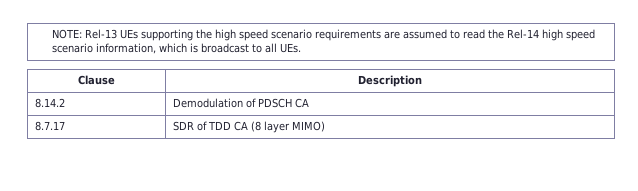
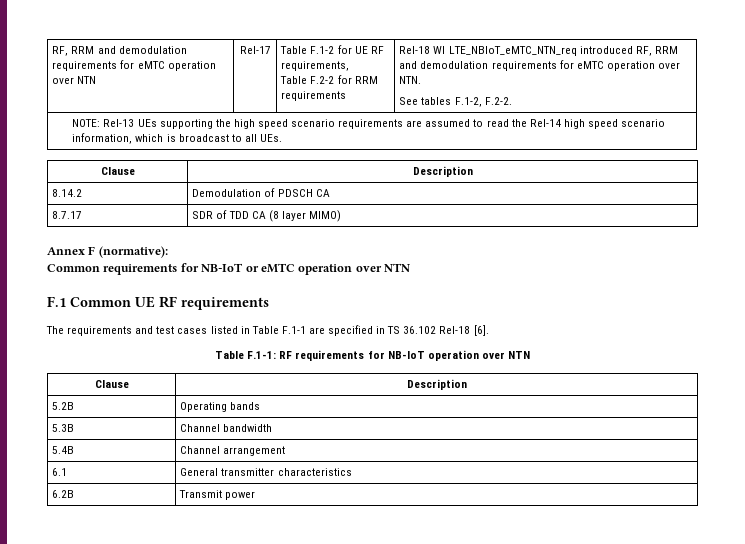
(52, 34) none -> [52,46,187,56] [52,60,216,71] [52,76,97,84] [239,46,271,54] [280,45,384,54] [281,61,350,71] [280,75,378,84] [281,91,347,101] [399,46,678,56] [399,60,681,71] [399,76,422,84] [399,97,512,107] RF, RRM and demodulation requirements for eMTC operation over NTN | Rel-17 | Table F.1-2 for UE RF requirements, // Table F.2-2 for RRM requirements | Rel-18 WI LTE_NBIoT_eMTC_NTN_req introduced RF, RRM and demodulation requirements for eMTC operation over NTN. // See tables F.1-2, F.2-2. //
(325, 126) none -> [47,246,168,258] [47,263,410,275] [47,296,269,310] [46,325,489,336] [215,350,530,361] [94,380,129,388] [406,379,467,390] [52,402,75,410] [180,402,261,412] [52,424,75,432] [180,424,273,432] [52,446,75,454] [180,446,286,456] [52,468,68,476] [180,468,352,476] [52,490,75,498] [179,490,256,500] // Annex F (normative): // Common requirements for NB-IoT or eMTC operation over NTN // F.1 Common UE RF requirements // The requirements and test cases listed in Table F.1-1 are specified in TS 36.102 Rel-18 [6]. // Table F.1-1: RF requirements for NB-IoT operation over NTN // Clause | Description // 5.2B | Operating bands // 5.3B | Channel bandwidth // 5.4B | Channel arrangement // 6.1 | General transmitter characteristics // 6.2B | Transmit power

